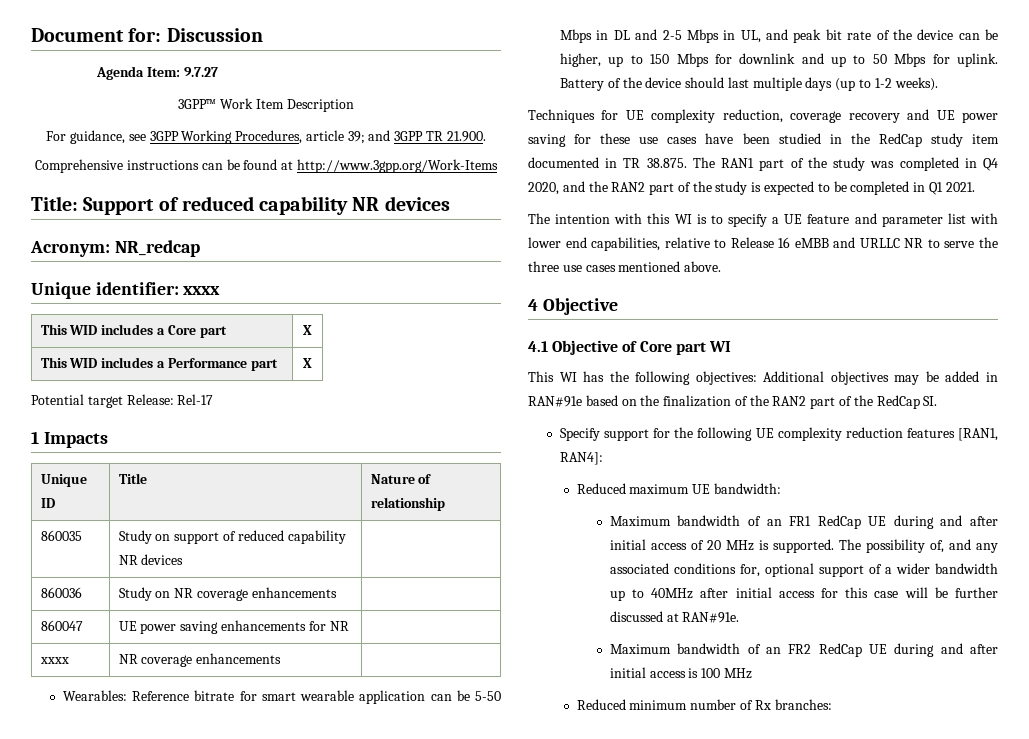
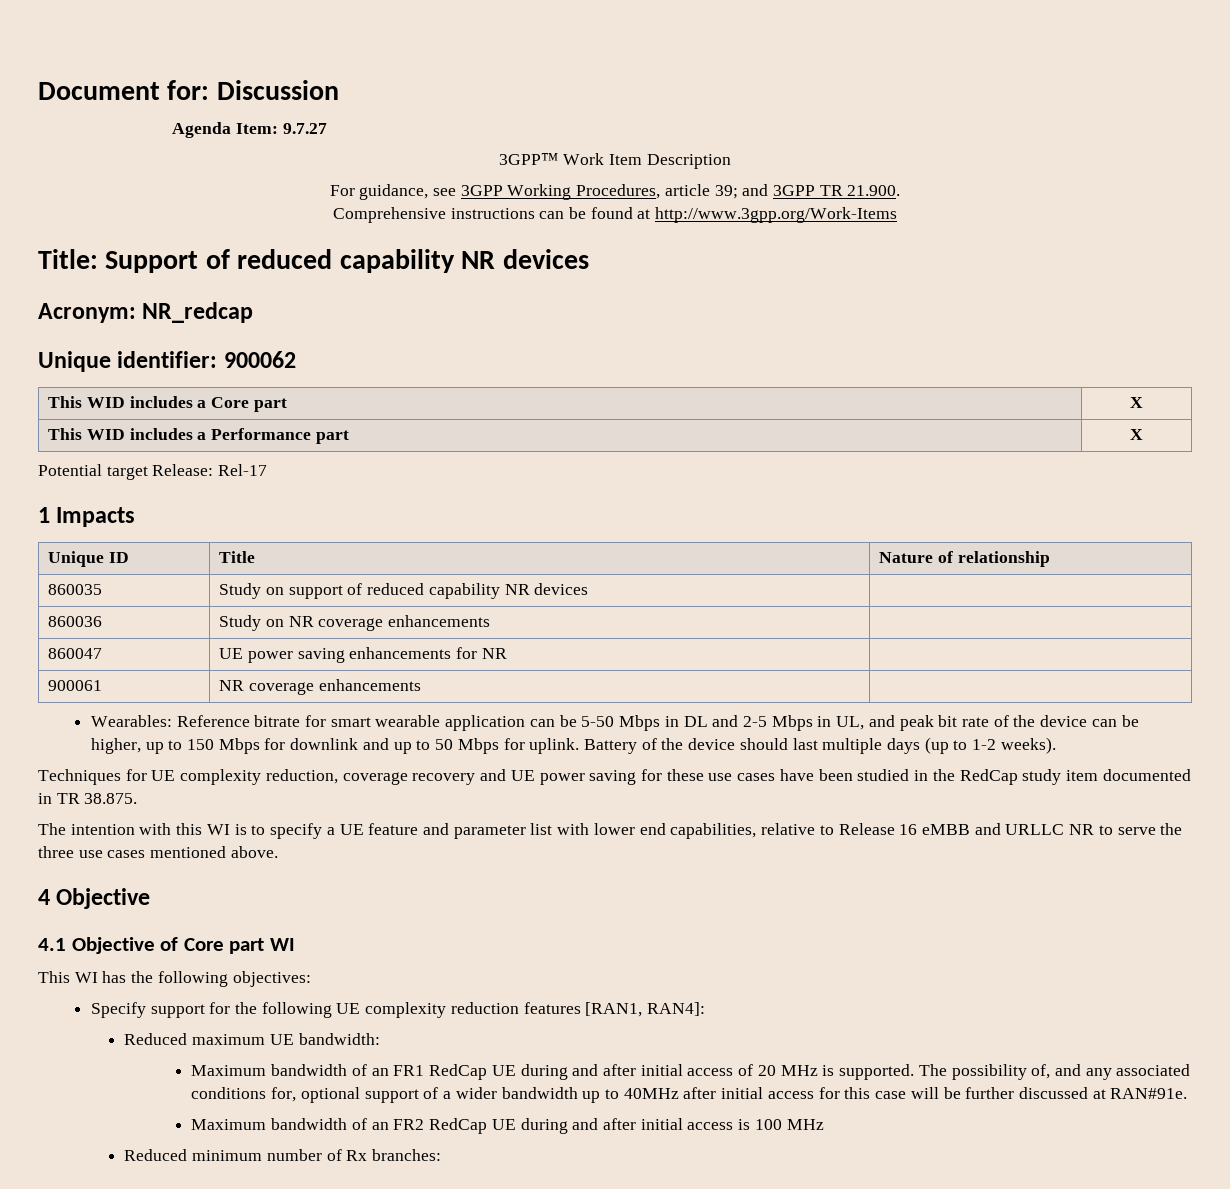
[183,286,221,295] xxxx -> [223,351,296,368] 900062
[39,657,69,664] xxxx -> [48,680,103,691] 900061
[692,157,998,171] [528,181,975,195] The RAN1 part of the study was completed in Q4 2020, and the RAN2 part of the study is expected to be completed in Q1 2021. -> (138, 798) none
[763,371,998,385] [528,395,938,409] Additional objectives may be added in RAN#91e based on the finalization of the RAN2 part of the RedCap SI. -> (311, 979) none

